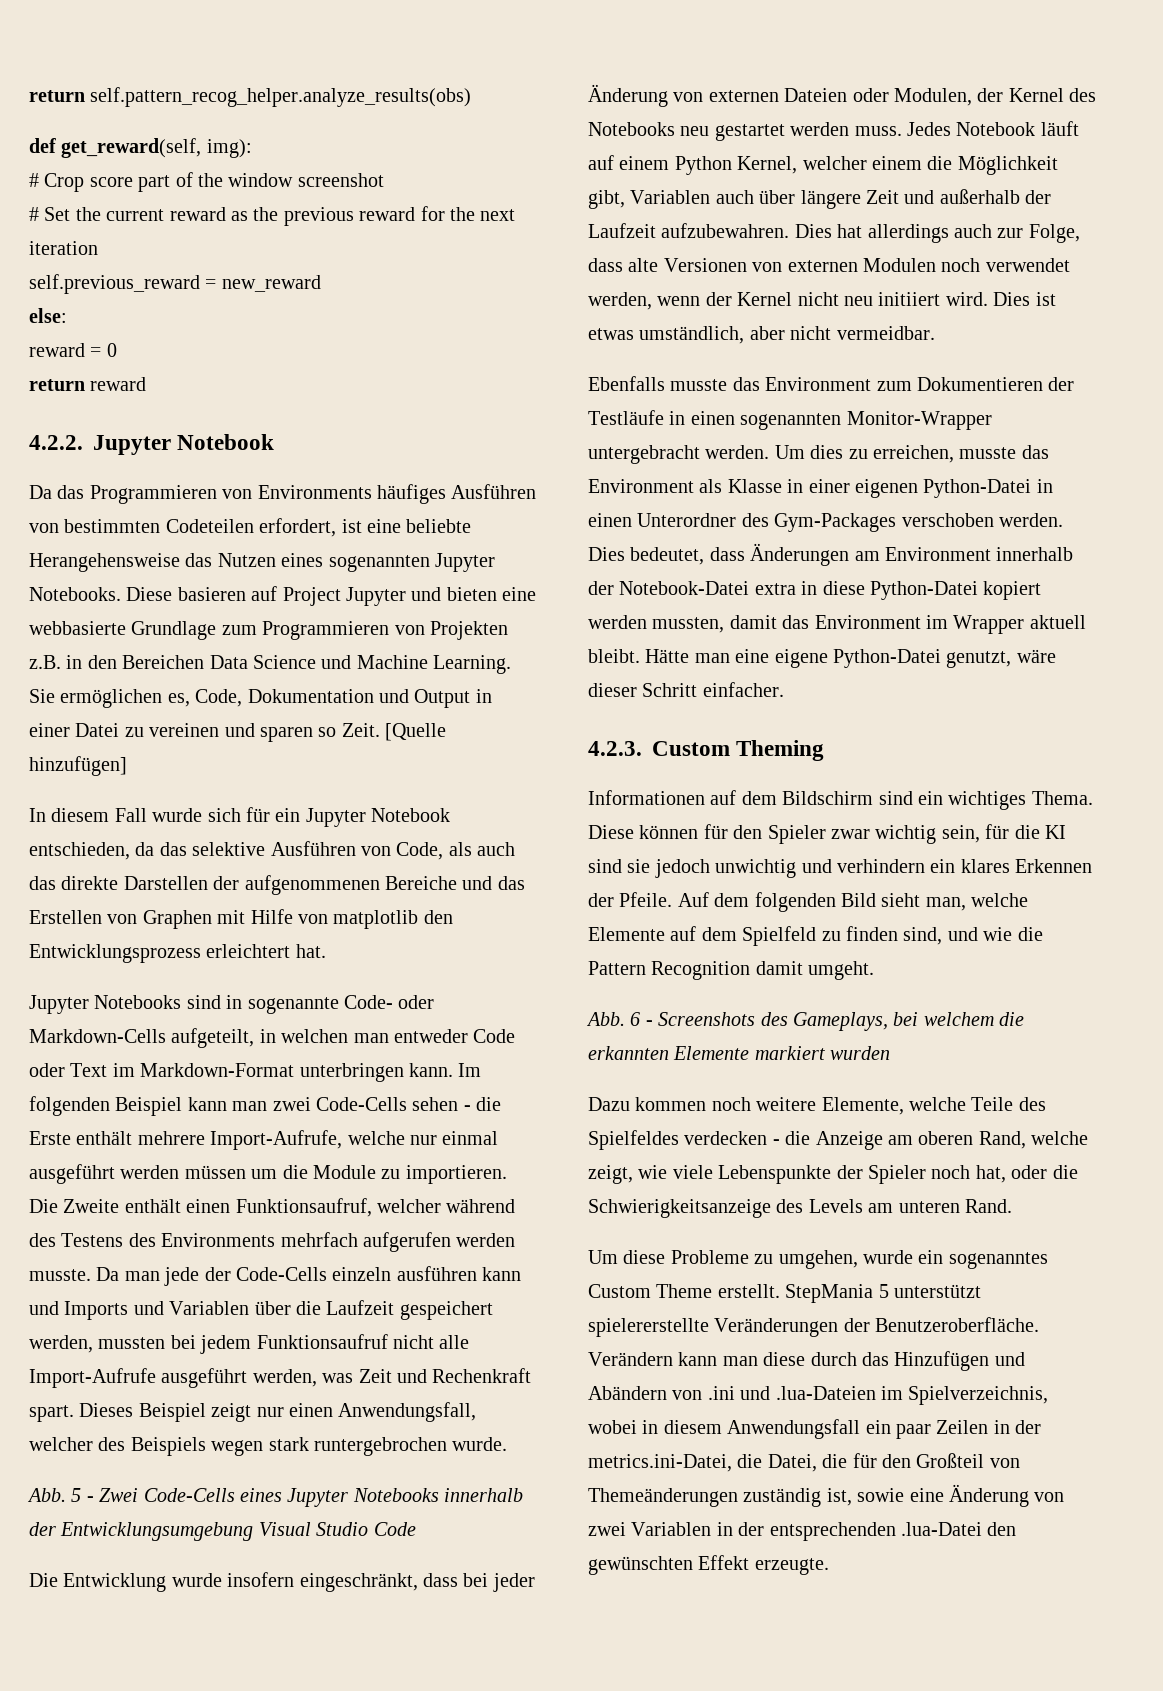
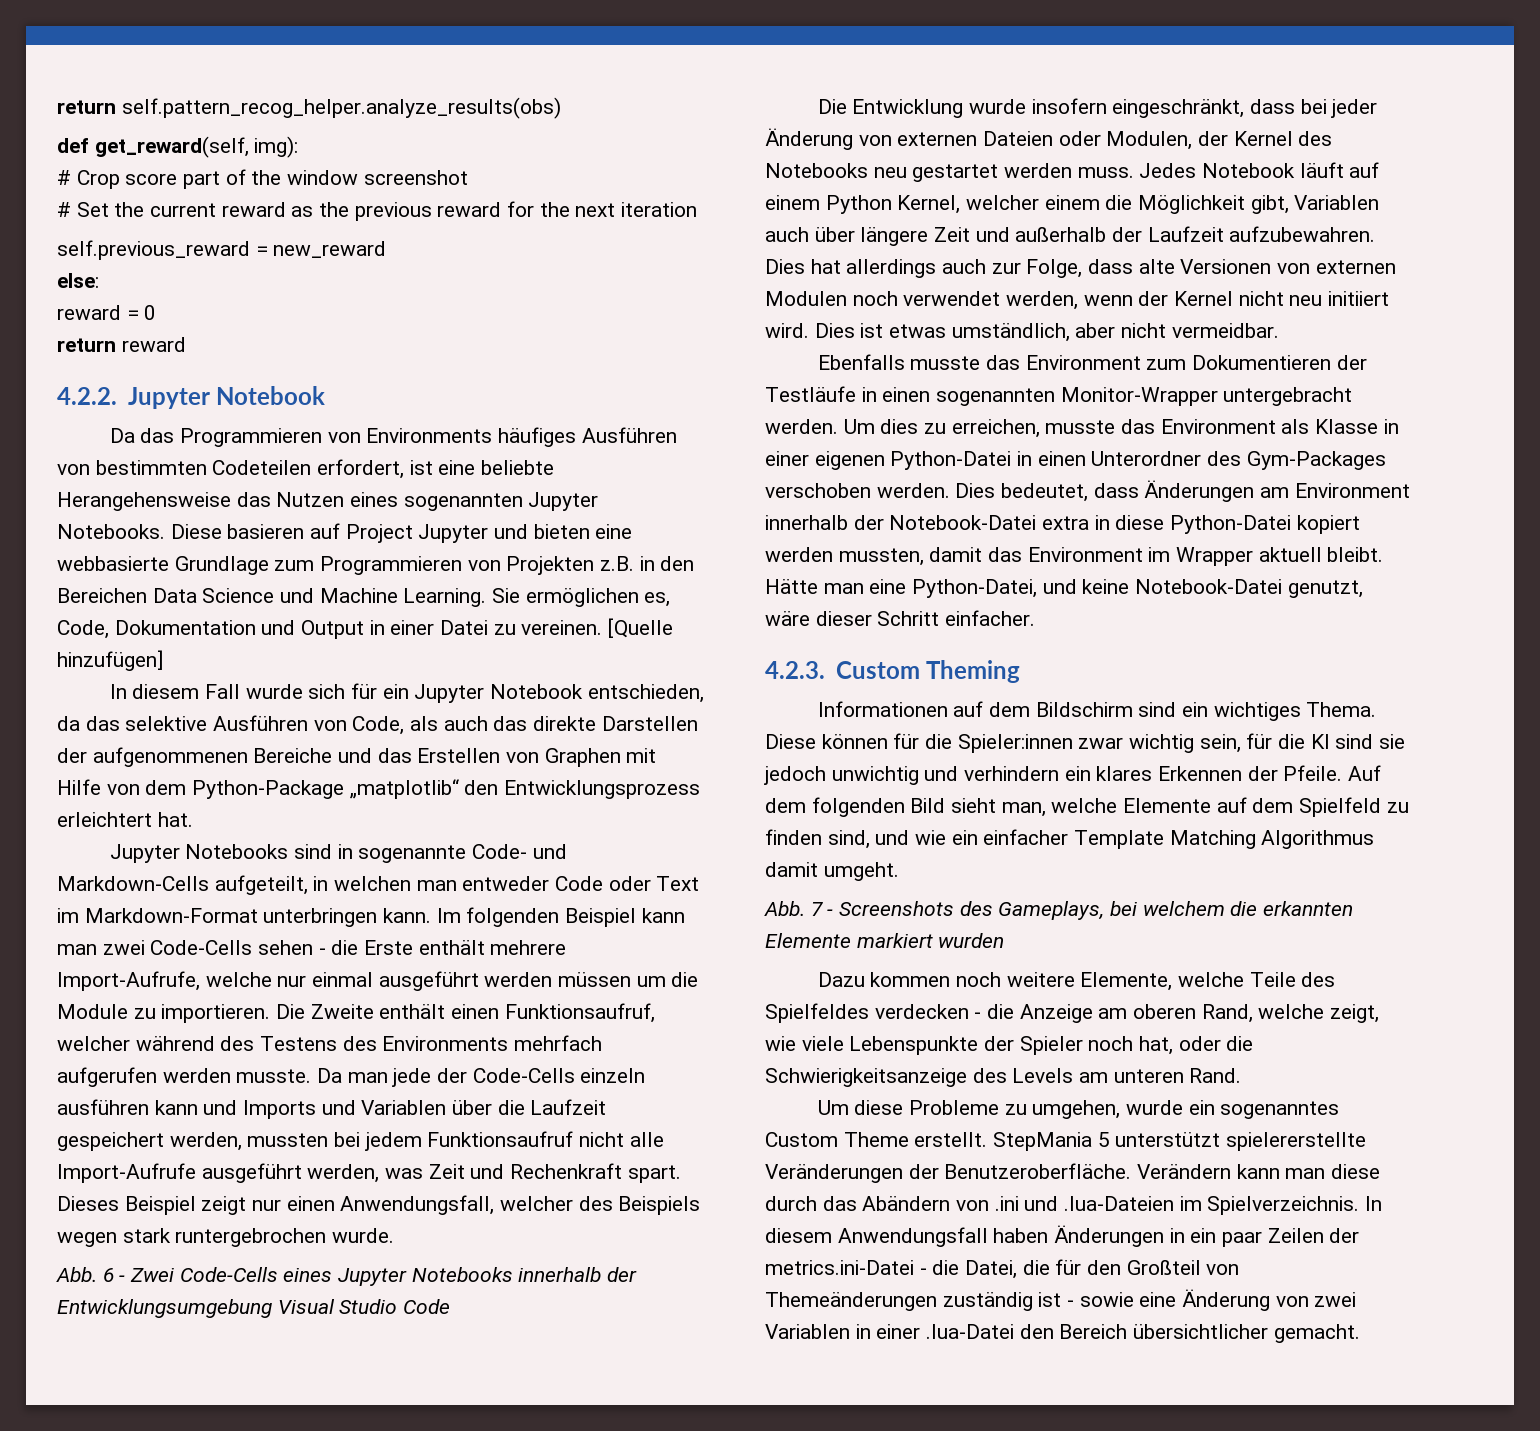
[149,723,380,742] vereinen und sparen so Zeit. -> [521,620,603,635] vereinen.
[333,910,419,929] matplotlib -> [145,779,459,799] dem Python-Package „matplotlib“
[398,995,435,1009] oder -> [532,844,567,859] und
[71,1488,82,1502] 5 -> [102,1268,114,1282] 6
[774,649,941,668] eigene Python-Datei -> [912,579,1283,598] Python-Datei, und keine Notebook-Datei
[733,825,826,844] den Spieler -> [925,734,1073,753] die Spieler:innen
[1017,927,1043,941] [588,961,751,980] die Pattern Recognition -> [951,829,1375,849] ein einfacher Template Matching Algorithmus
[630,1012,641,1026] 6 -> [810,902,823,916] 7
[894,1351,1025,1371] Hinzufügen und -> (857, 1203) none
[908,1386,1049,1405] [588,1419,1042,1439] [588,1454,732,1472] Spielverzeichnis, wobei in diesem Anwendungsfall ein paar Zeilen in der metrics.ini-Datei, -> [1207,1196,1383,1215] [765,1225,1360,1247] [765,1260,927,1275] Spielverzeichnis. In diesem Anwendungsfall haben Änderungen in ein paar Zeilen der metrics.ini-Datei -
[826,1488,852,1506] ist, -> [1038,1292,1075,1307] ist -
[738,1522,1017,1541] [588,1555,829,1575] der entsprechenden .lua-Datei den gewünschten Effekt erzeugte. -> [876,1324,1360,1343] einer .lua-Datei den Bereich übersichtlicher gemacht.

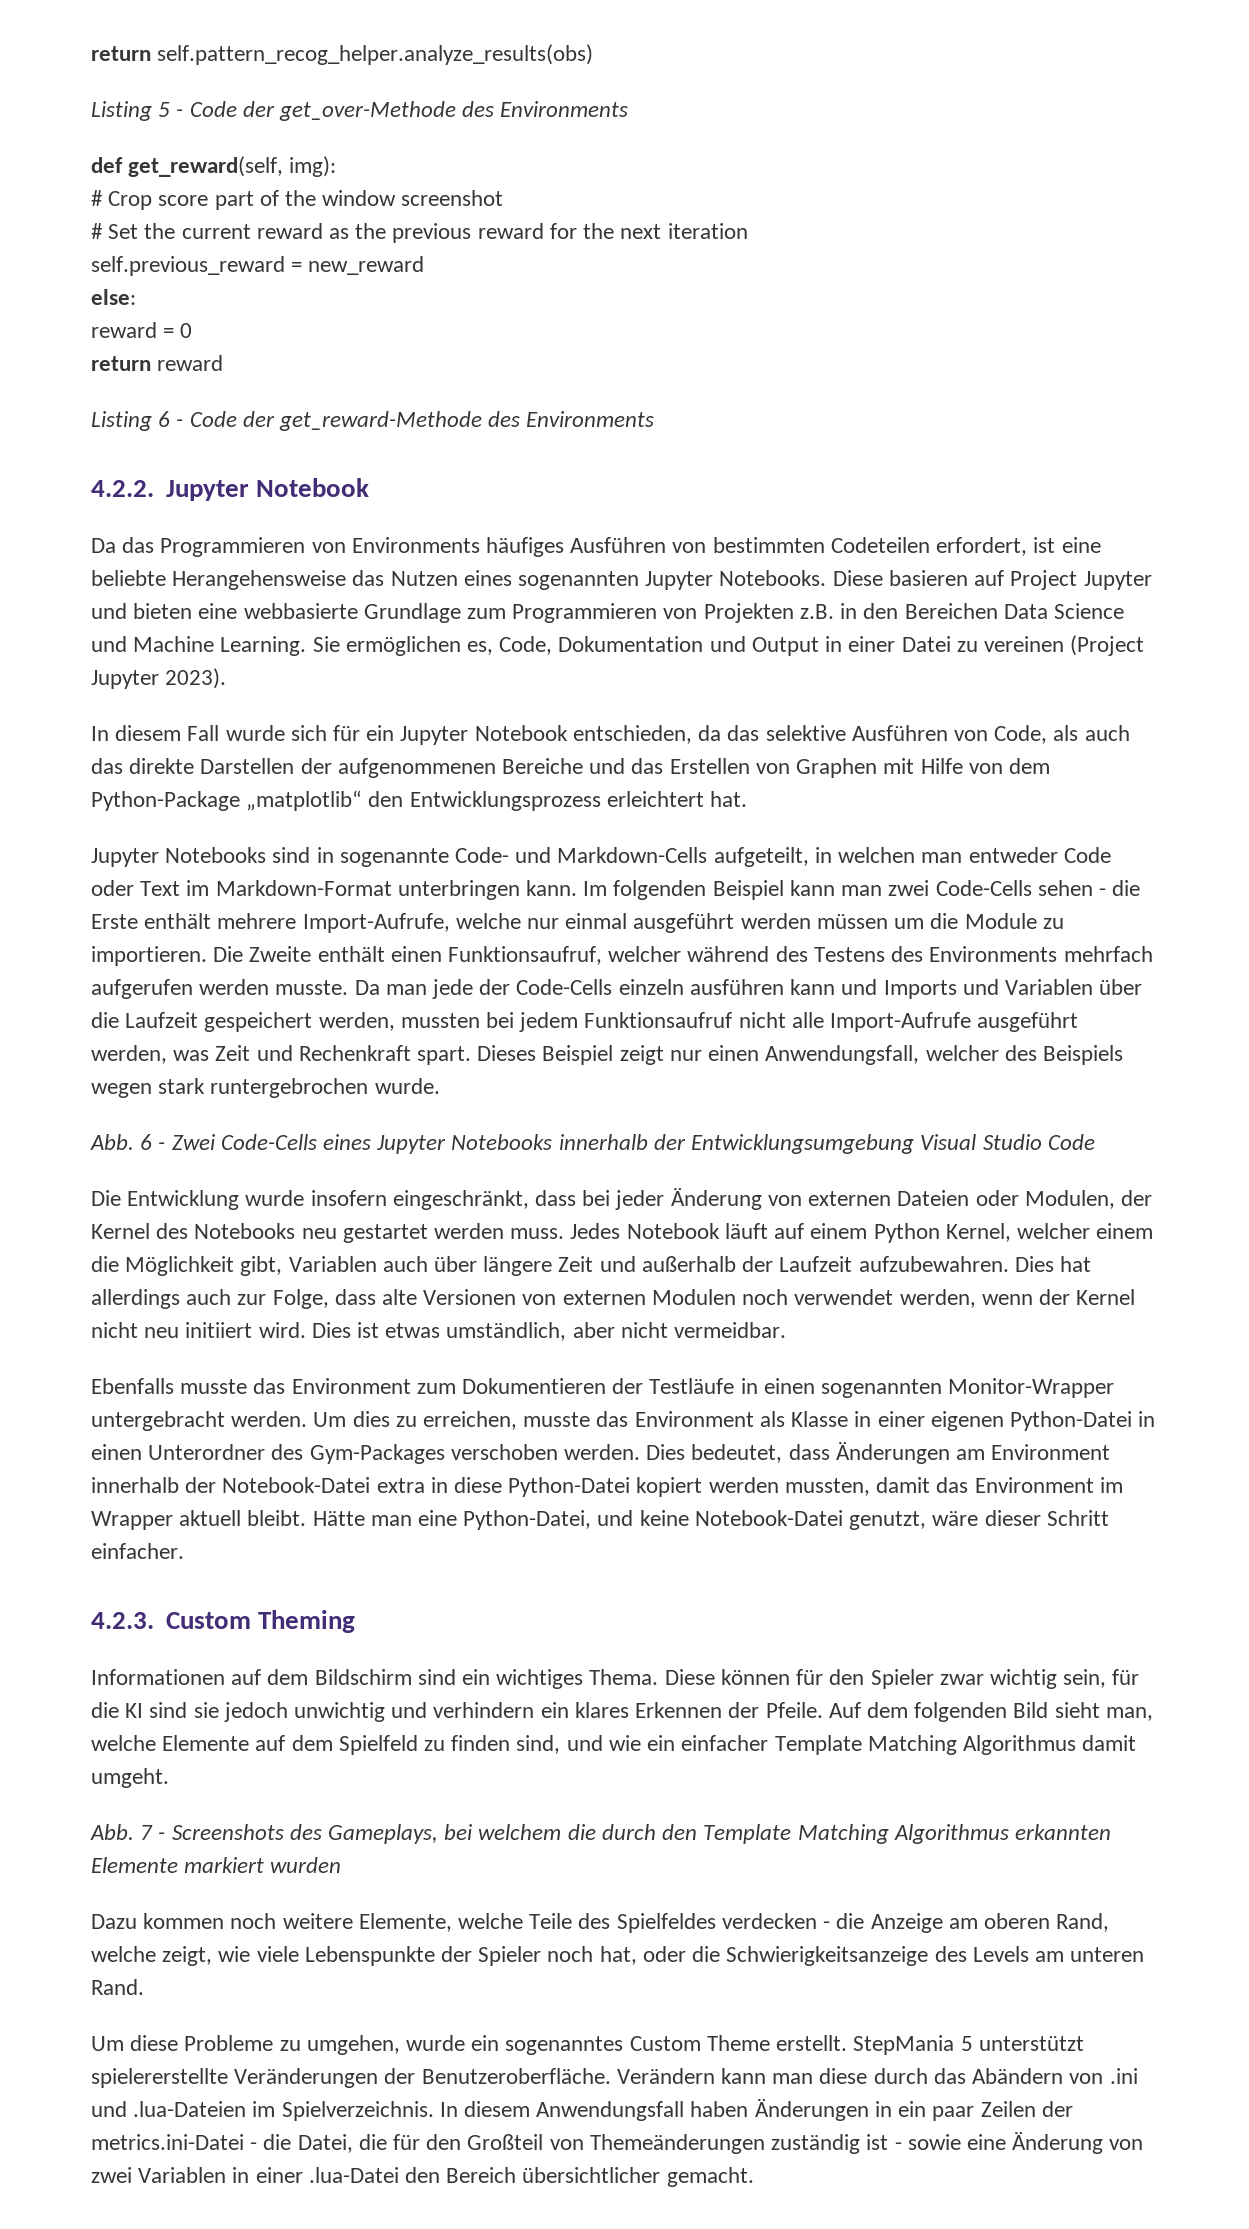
(561, 108) none -> [91,101,629,121] // Listing 5 - Code der get_over-Methode des Environments
(186, 344) none -> [91,411,655,431] // Listing 6 - Code der get_reward-Methode des Environments
[521,618,674,638] [57,650,163,671] vereinen. [Quelle hinzufügen] -> [983,635,1145,656] [91,668,227,689] vereinen (Project Jupyter 2023).
[925,734,1073,753] die Spieler:innen -> [829,1669,934,1689] den Spieler
(1258, 908) none -> [601,1824,1009,1844] durch den Template Matching Algorithmus

